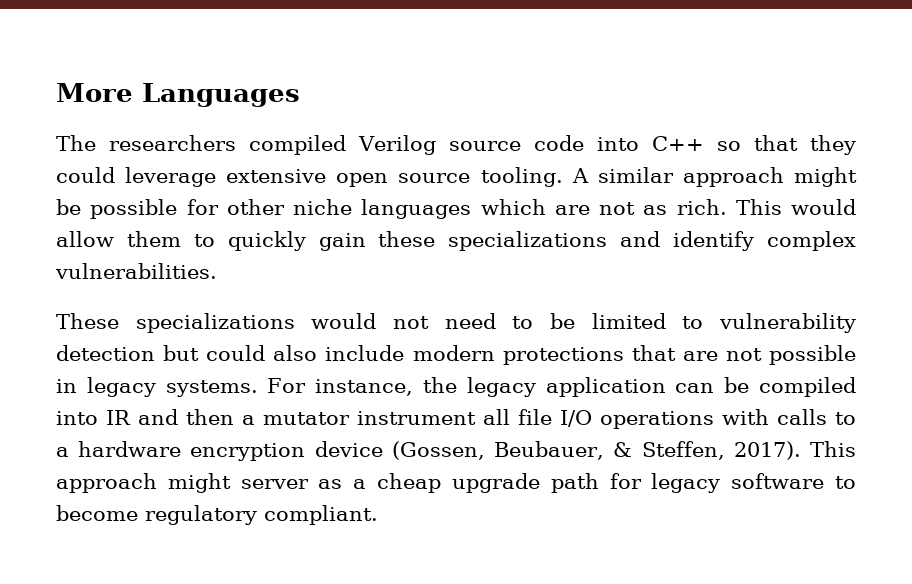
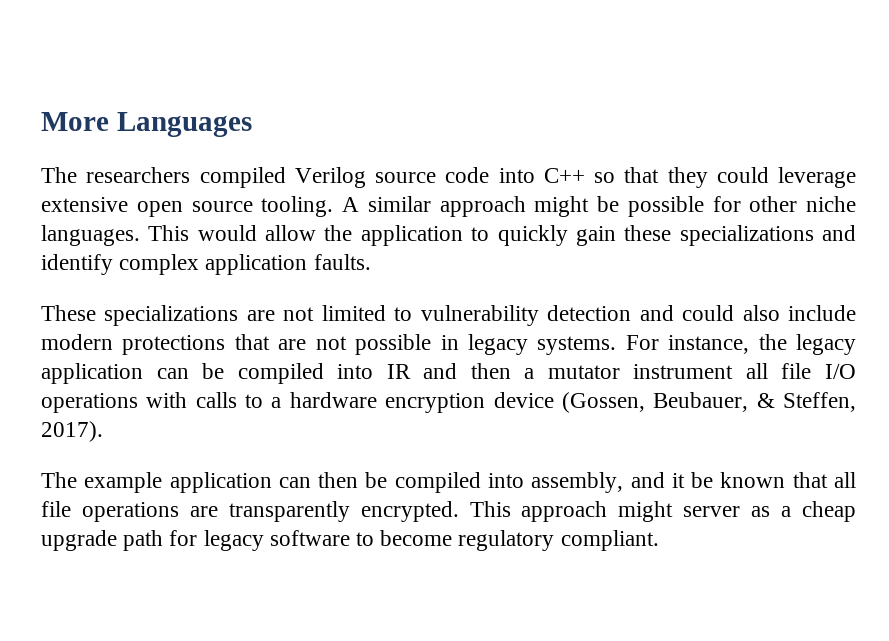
[361,199,727,219] languages which are not as rich. -> [41,225,140,246] languages.
[126,231,181,247] them -> [324,225,463,246] the application
[55,263,217,279] vulnerabilities. -> [205,254,371,275] application faults.
[311,313,575,329] would not need to be -> [246,307,315,321] are not
[163,345,200,361] but -> [639,305,674,321] and
(801, 450) none -> [41,472,857,493] [41,501,459,522] // The example application can then be compiled into assembly, and it be known that all file operations are transparently encrypted.

